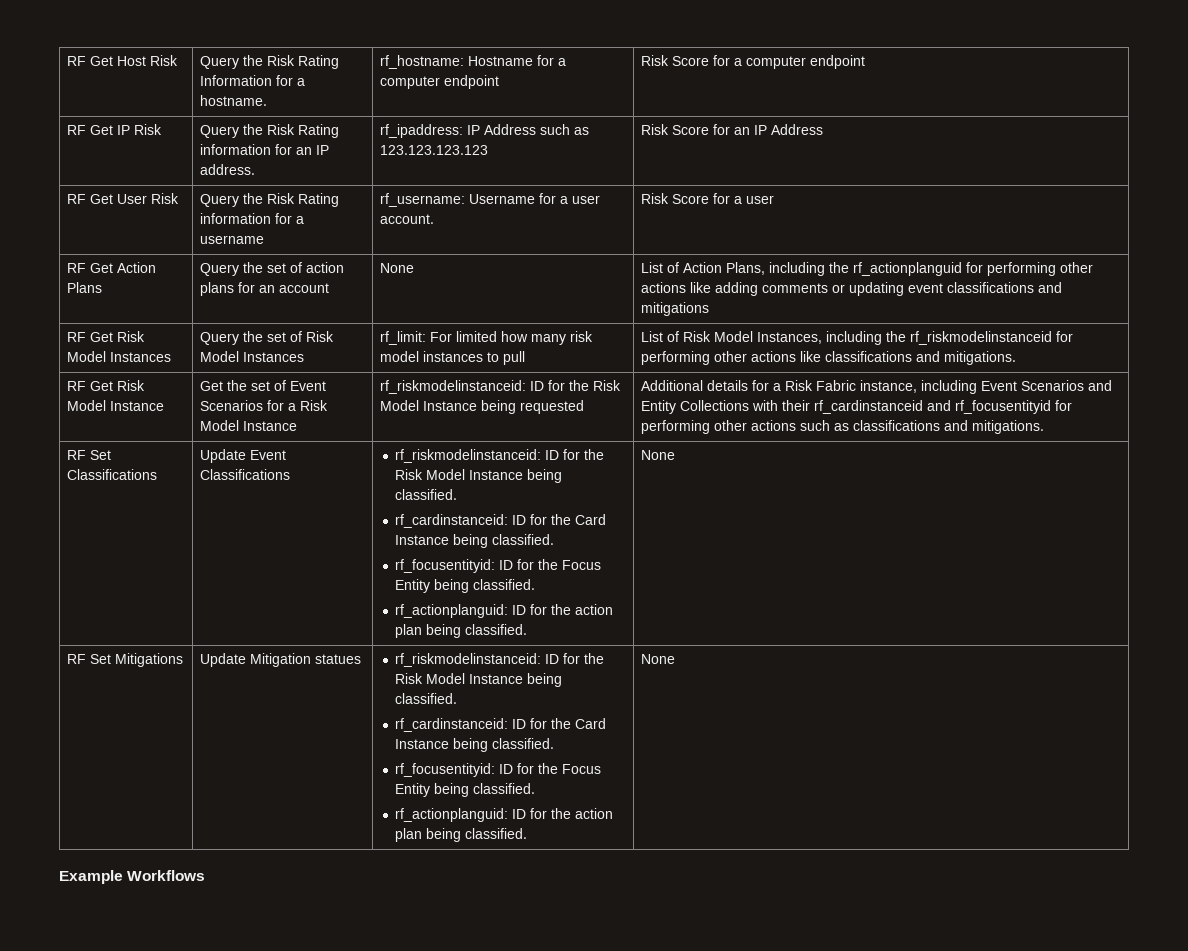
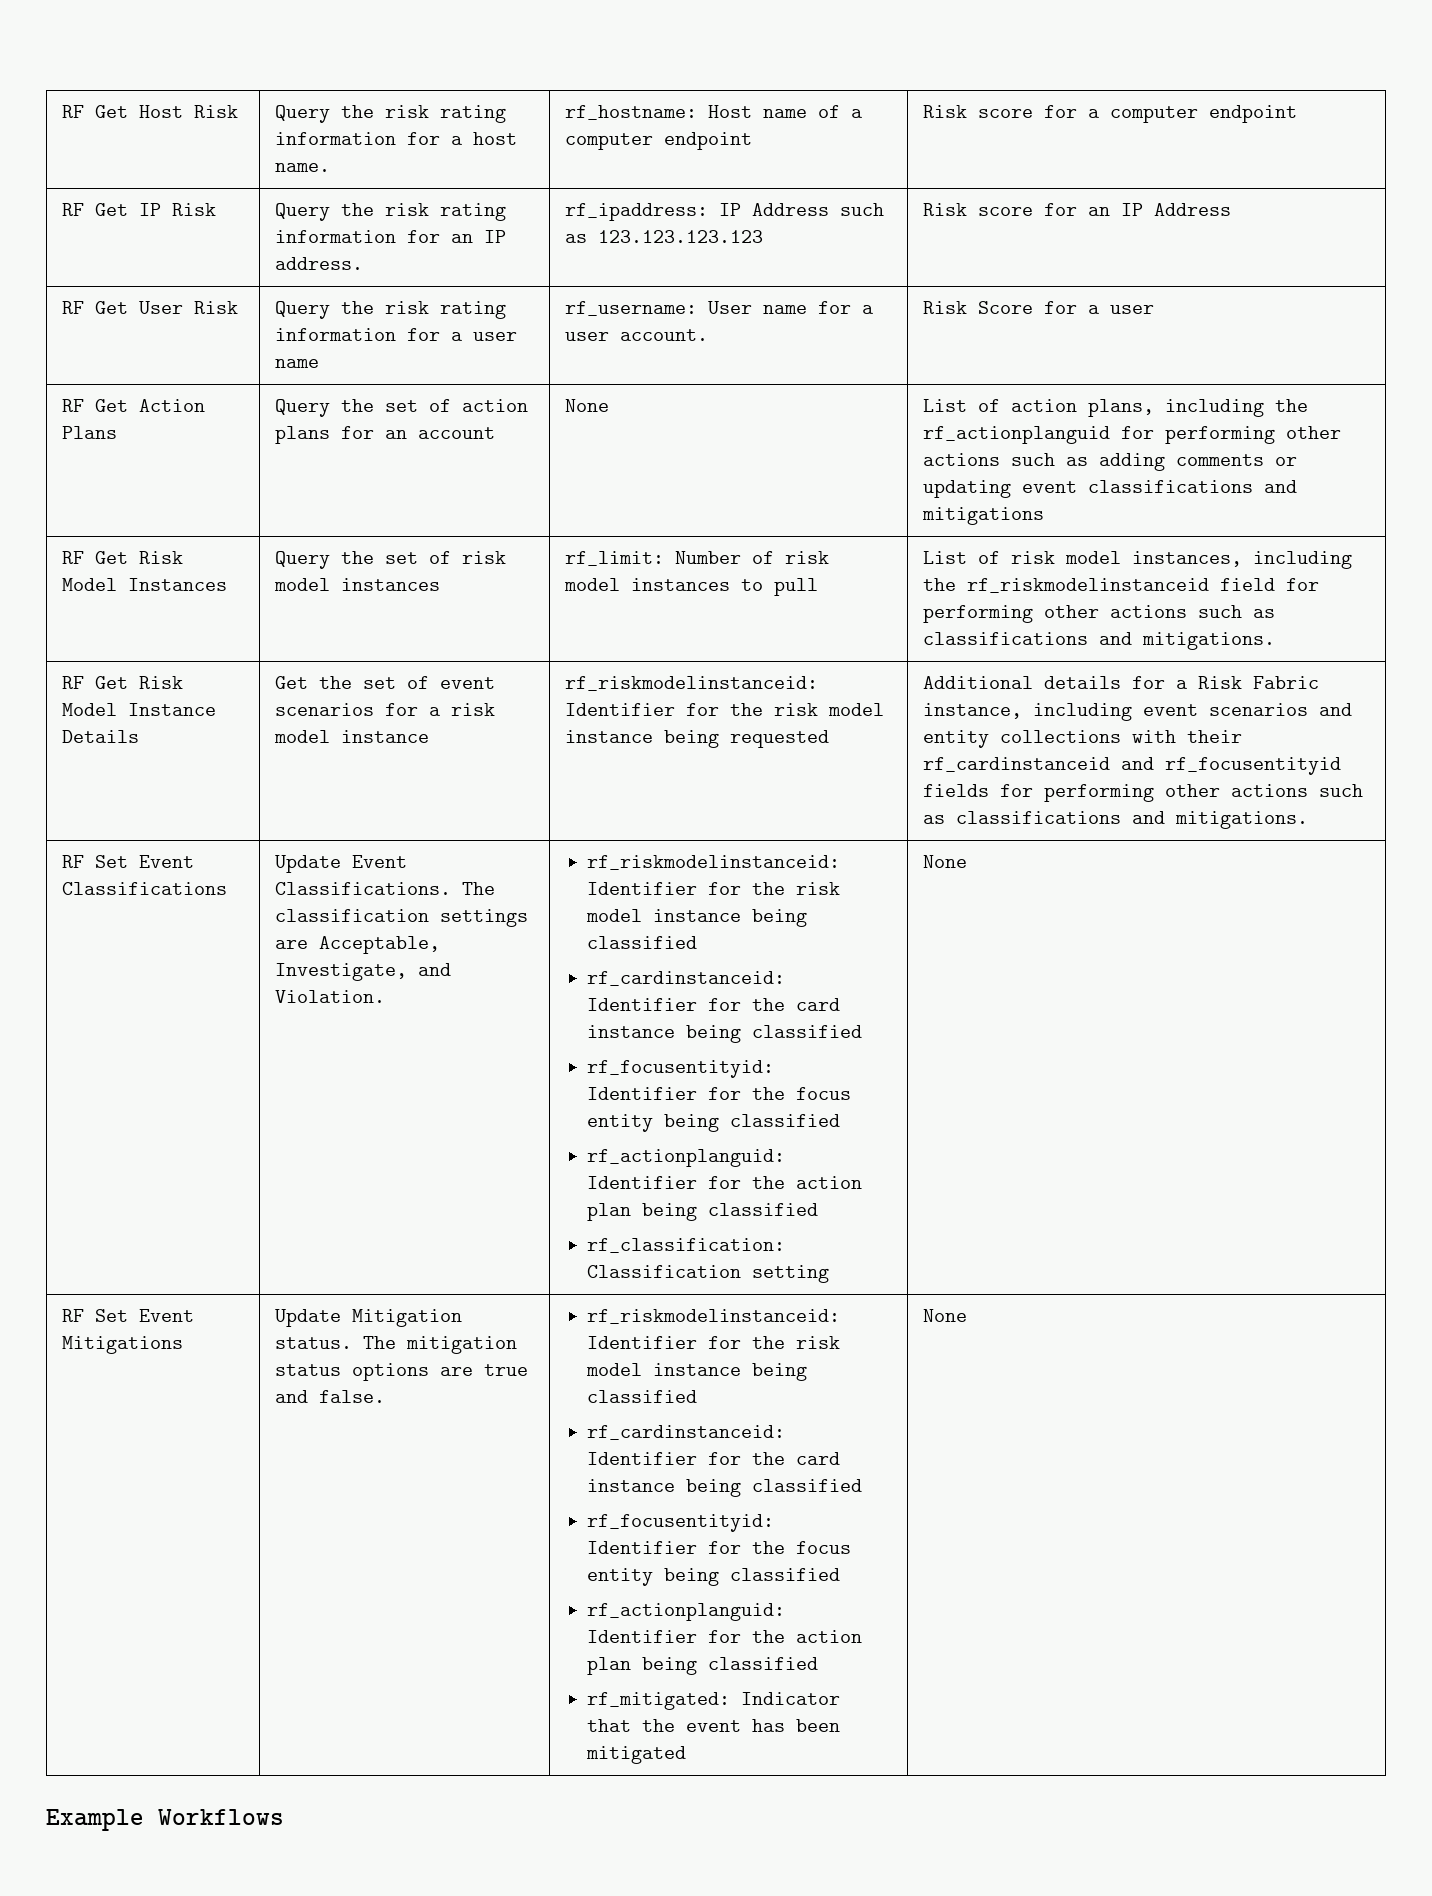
[267,55,340,69] [200,75,306,86] [200,95,268,106] [380,55,555,69] Risk Rating Information for a hostname. | rf_hostname: Hostname for -> [384,105,506,123] [274,132,517,145] [274,163,330,172] [564,105,840,120] risk rating information for a host name. | rf_hostname: Host name of
[672,56,710,66] Score -> [977,109,1033,118] score
[267,124,340,138] Risk Rating -> [384,203,506,221] risk rating
[672,125,710,135] Score -> [977,207,1033,216] score
[267,193,340,207] [200,213,305,224] [200,235,265,244] Risk Rating information for a username -> [384,301,506,319] [274,328,517,341] [274,359,319,368] risk rating information for a user name
[469,194,536,204] Username -> [707,301,807,314] User name
[683,262,766,275] Action Plans, -> [1010,399,1154,417] action plans,
[690,282,712,293] like -> [1010,453,1088,466] such as
[306,331,335,342] [200,351,305,362] [380,331,567,345] Risk Model Instances | rf_limit: For limited how many -> [461,551,506,564] [273,578,440,591] [564,551,774,566] risk model instances | rf_limit: Number of
[683,331,823,344] Risk Model Instances, -> [1010,551,1242,567] risk model instances,
[1056,331,1074,342] [641,351,822,365] for performing other actions like -> [1219,578,1319,591] [922,605,1275,623] field for performing other actions such as
(165, 406) none -> [61,730,139,743] Details
[290,381,327,391] [200,400,329,411] [200,420,298,431] [380,380,622,394] [380,400,478,411] Event Scenarios for a Risk Model Instance | rf_riskmodelinstanceid: ID for the Risk Model Instance -> [439,677,495,689] [274,703,495,716] [273,730,429,743] [564,676,818,691] [564,703,884,716] [564,730,653,743] event scenarios for a risk model instance | rf_riskmodelinstanceid: Identifier for the risk model instance
[981,380,1113,391] [641,400,750,414] Event Scenarios and Entity Collections -> [1142,703,1352,716] [922,730,1121,748] event scenarios and entity collections
(1052, 407) none -> [922,784,989,797] fields
(112, 455) none -> [138,855,194,868] Event
[200,469,291,480] [395,449,605,463] [395,469,563,483] [395,489,458,500] [395,514,607,528] [395,534,555,548] [395,559,602,573] [395,579,536,593] [395,604,614,618] [395,624,528,638] Classifications | rf_riskmodelinstanceid: ID for the Risk Model Instance being classified. // rf_cardinstanceid: ID for the Card Instance being classified. // rf_focusentityid: ID for the Focus Entity being classified. // rf_actionplanguid: ID for the action plan being classified. -> [274,882,495,895] [274,909,528,927] [274,936,440,954] [274,963,451,981] [274,990,385,1003] [587,855,841,870] [587,882,841,895] [586,909,808,927] [587,936,698,949] [587,971,786,986] [587,998,841,1011] [587,1025,863,1043] [587,1060,775,1078] [587,1087,852,1100] [587,1114,841,1132] [587,1149,786,1167] [587,1176,863,1189] [587,1203,819,1221] [587,1238,786,1253] [587,1265,830,1283] Classifications. The classification settings are Acceptable, Investigate, and Violation. | rf_riskmodelinstanceid: Identifier for the risk model instance being classified // rf_cardinstanceid: Identifier for the card instance being classified // rf_focusentityid: Identifier for the focus entity being classified // rf_actionplanguid: Identifier for the action plan being classified // rf_classification: Classification setting
(112, 659) none -> [138,1309,194,1322] Event
[315,654,362,664] [395,653,605,667] [395,673,563,687] [395,693,458,704] [395,718,607,732] [395,738,555,752] [395,763,602,777] [395,783,536,797] [395,808,614,822] [395,828,528,842] statues | rf_riskmodelinstanceid: ID for the Risk Model Instance being classified. // rf_cardinstanceid: ID for the Card Instance being classified. // rf_focusentityid: ID for the Focus Entity being classified. // rf_actionplanguid: ID for the action plan being classified. -> [274,1336,517,1354] [274,1363,528,1381] [274,1390,385,1403] [587,1309,841,1324] [587,1336,841,1349] [586,1363,808,1381] [587,1390,698,1403] [587,1425,786,1440] [587,1452,841,1465] [587,1479,863,1497] [587,1514,775,1532] [587,1541,852,1554] [587,1568,841,1586] [587,1603,786,1621] [587,1630,863,1643] [587,1657,819,1675] [587,1692,841,1710] [587,1719,841,1732] [586,1746,687,1764] status. The mitigation status options are true and false. | rf_riskmodelinstanceid: Identifier for the risk model instance being classified // rf_cardinstanceid: Identifier for the card instance being classified // rf_focusentityid: Identifier for the focus entity being classified // rf_actionplanguid: Identifier for the action plan being classified // rf_mitigated: Indicator that the event has been mitigated

